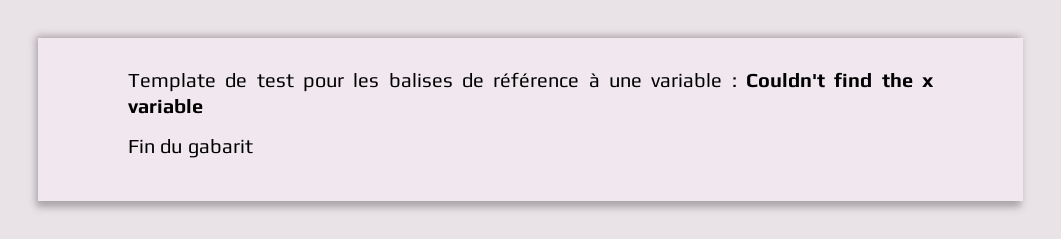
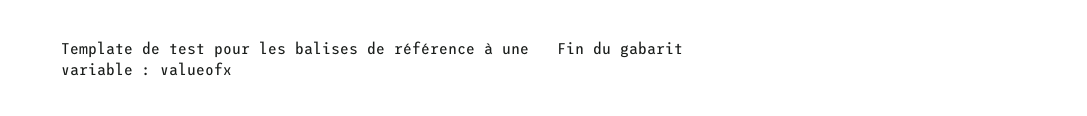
[746,72,935,88] [128,99,203,114] Couldn't find the x variable -> [160,62,232,76] valueofx

